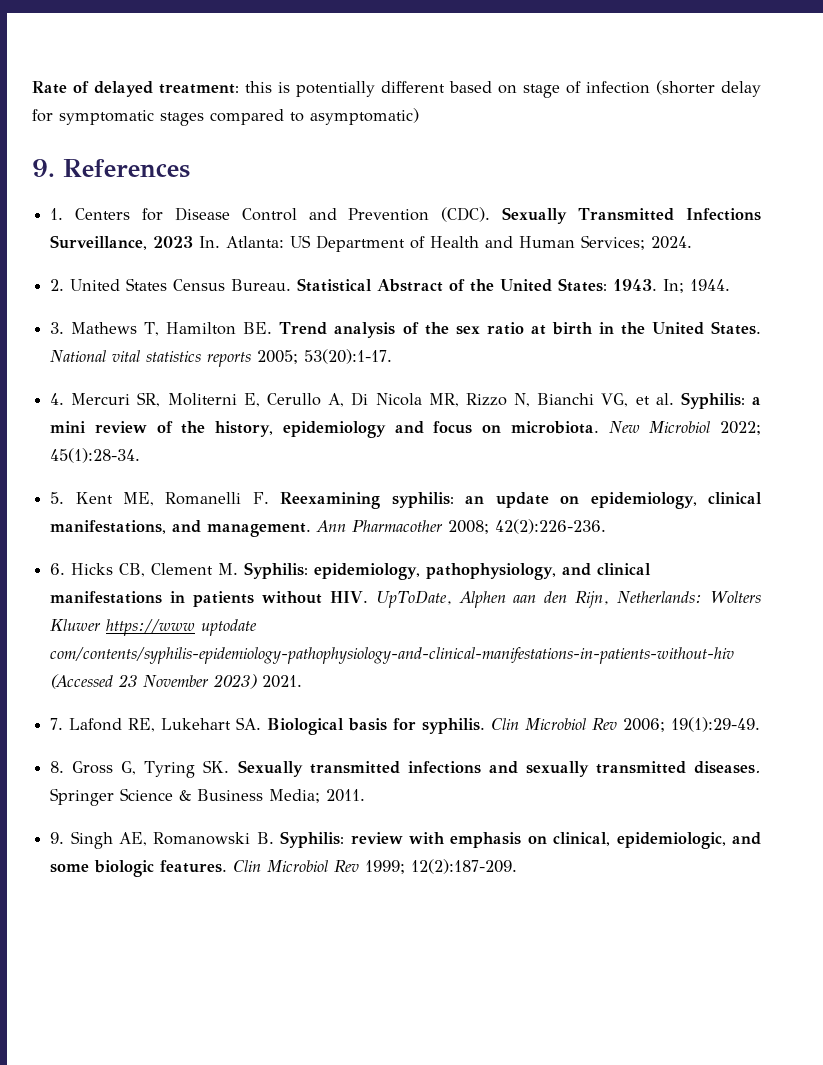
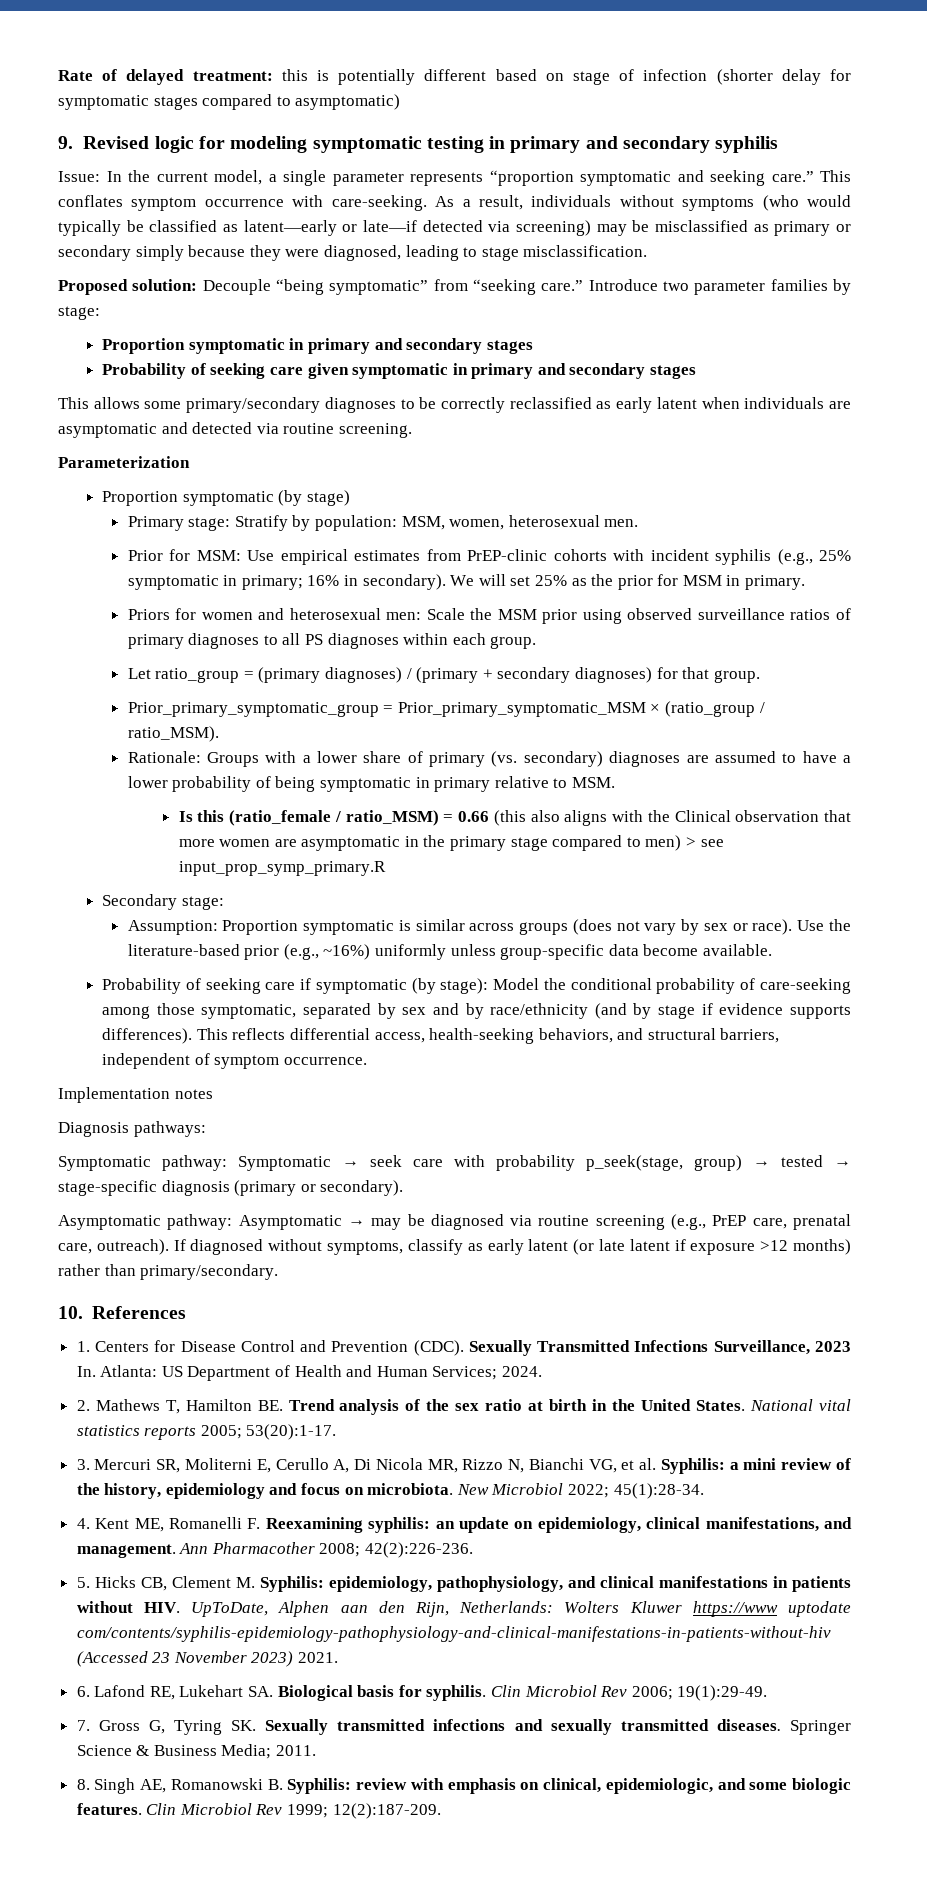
(55, 168) none -> [83,136,779,153] [58,170,851,186] [58,195,851,211] [58,220,851,236] [58,245,648,261] [58,279,852,295] [58,306,100,320] [102,338,533,354] [102,363,697,379] [58,397,851,413] [58,422,412,438] [58,456,190,468] [102,490,350,506] [127,515,639,531] [127,549,851,565] [127,574,806,590] [127,608,851,624] [127,633,537,649] [127,667,760,683] [127,701,765,717] [127,726,219,742] [127,751,851,767] [127,776,615,792] [178,810,852,826] [178,835,724,851] [178,861,386,876] [102,894,224,910] [127,919,851,935] [127,944,772,960] [102,978,851,994] [102,1003,852,1019] [102,1028,780,1044] [102,1053,367,1069] [58,1087,213,1103] [58,1121,206,1137] [58,1155,851,1171] [58,1180,404,1196] [58,1214,851,1230] [58,1239,851,1255] [58,1264,279,1280] [58,1306,83,1319] Revised logic for modeling symptomatic testing in primary and secondary syphilis // Issue: In the current model, a single parameter represents “proportion symptomatic and seeking care.” This conflates symptom occurrence with care-seeking. As a result, individuals without symptoms (who would typically be classified as latent—early or late—if detected via screening) may be misclassified as primary or secondary simply because they were diagnosed, leading to stage misclassification. // Proposed solution: Decouple “being symptomatic” from “seeking care.” Introduce two parameter families by stage: // Proportion symptomatic in primary and secondary stages // Probability of seeking care given symptomatic in primary and secondary stages // This allows some primary/secondary diagnoses to be correctly reclassified as early latent when individuals are asymptomatic and detected via routine screening. // Parameterization // Proportion symptomatic (by stage) // Primary stage: Stratify by population: MSM, women, heterosexual men. // Prior for MSM: Use empirical estimates from PrEP-clinic cohorts with incident syphilis (e.g., 25% symptomatic in primary; 16% in secondary). We will set 25% as the prior for MSM in primary. // Priors for women and heterosexual men: Scale the MSM prior using observed surveillance ratios of primary diagnoses to all PS diagnoses within each group. // Let ratio_group = (primary diagnoses) / (primary + secondary diagnoses) for that group. // Prior_primary_symptomatic_group = Prior_primary_symptomatic_MSM × (ratio_group / ratio_MSM). // Rationale: Groups with a lower share of primary (vs. secondary) diagnoses are assumed to have a lower probability of being symptomatic in primary relative to MSM. // Is this (ratio_female / ratio_MSM) = 0.66 (this also aligns with the Clinical observation that more women are asymptomatic in the primary stage compared to men) > see input_prop_symp_primary.R // Secondary stage: // Assumption: Proportion symptomatic is similar across groups (does not vary by sex or race). Use the literature-based prior (e.g., ~16%) uniformly unless group-specific data become available. // Probability of seeking care if symptomatic (by stage): Model the conditional probability of care-seeking among those symptomatic, separated by sex and by race/ethnicity (and by stage if evidence supports differences). This reflects differential access, health-seeking behaviors, and structural barriers, independent of symptom occurrence. // Implementation notes // Diagnosis pathways: // Symptomatic pathway: Symptomatic → seek care with probability p_seek(stage, group) → tested → stage-specific diagnosis (primary or secondary). // Asymptomatic pathway: Asymptomatic → may be diagnosed via routine screening (e.g., PrEP care, prenatal care, outreach). If diagnosed without symptoms, classify as early latent (or late latent if exposure >12 months) rather than primary/secondary. // 10.
[70,278,731,293] [50,322,65,334] United States Census Bureau. Statistical Abstract of the United States: 1943. In; 1944. // 3. -> (90, 1405) none
[50,393,65,405] 4. -> [76,1459,90,1470] 3.
[50,492,65,504] 5. -> [76,1518,90,1529] 4.
[50,563,66,575] 6. -> [76,1577,90,1588] 5.
[50,718,64,730] 7. -> [76,1686,90,1697] 6.
[50,761,65,773] 8. -> [76,1720,90,1731] 7.
[50,832,65,844] 9. -> [76,1779,90,1790] 8.

